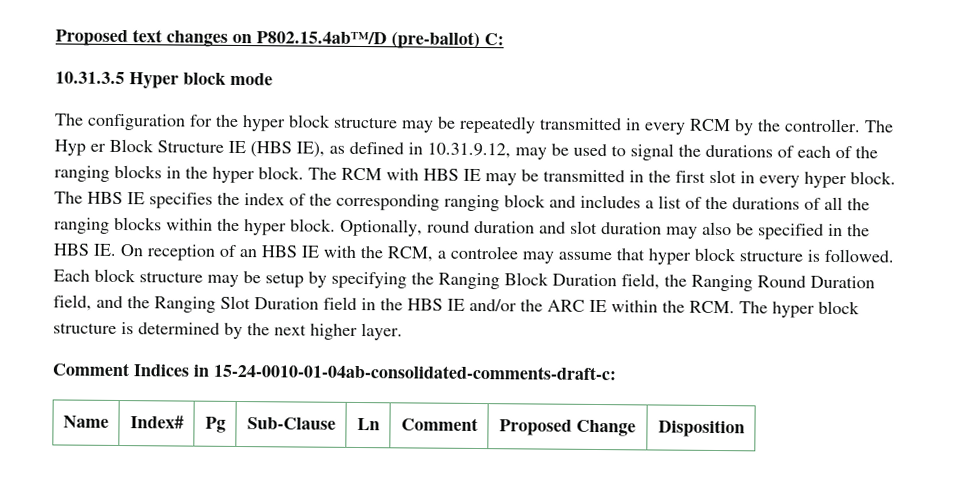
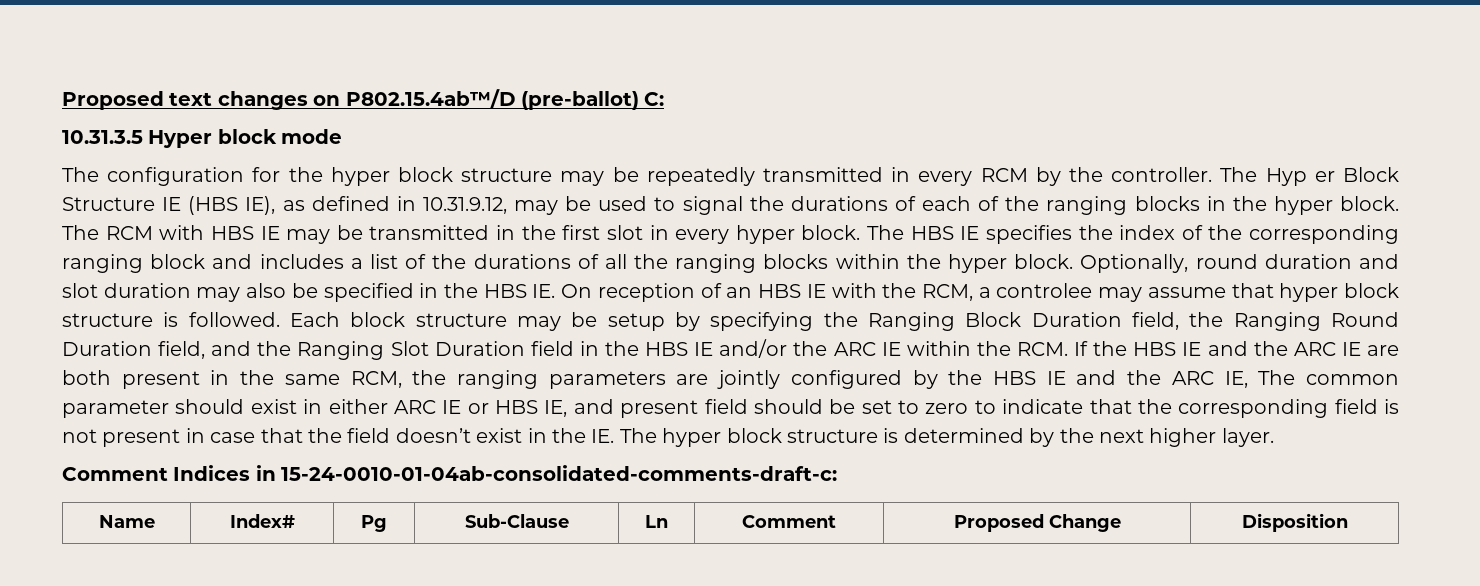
(735, 307) none -> [1074,341,1399,356] [62,370,1399,389] [62,399,1399,418] [62,428,615,447] If the HBS IE and the ARC IE are both present in the same RCM, the ranging parameters are jointly configured by the HBS IE and the ARC IE, The common parameter should exist in either ARC IE or HBS IE, and present field should be set to zero to indicate that the corresponding field is not present in case that the field doesn’t exist in the IE.

